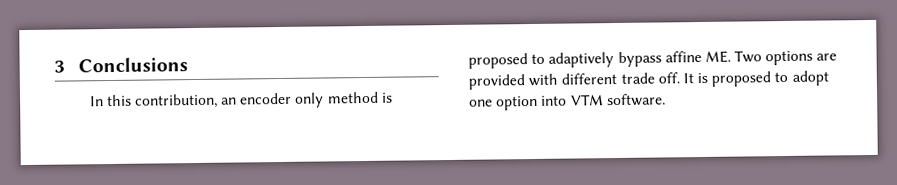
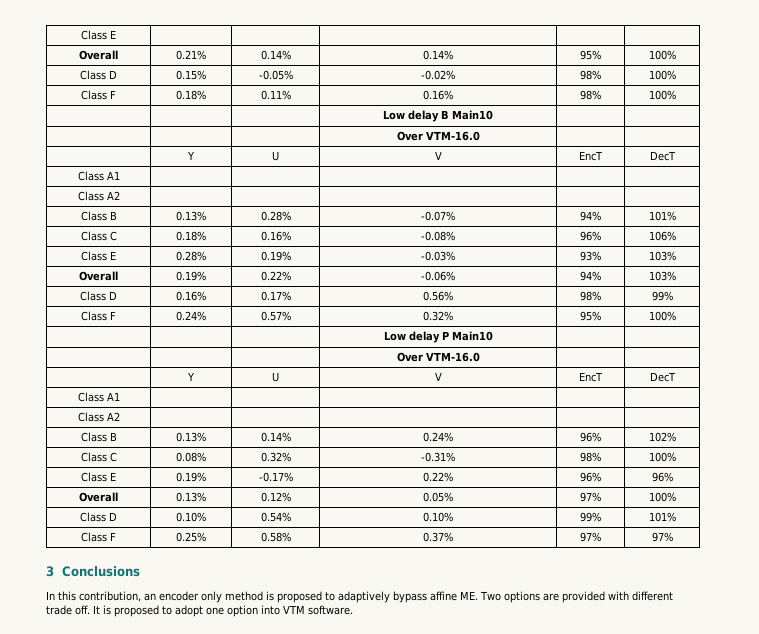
(54, 66) none -> [81,30,116,40] [79,50,118,60] [176,50,206,60] [260,50,291,60] [423,50,453,60] [580,50,602,60] [648,50,676,60] [80,70,117,80] [176,70,206,80] [258,70,293,80] [421,70,455,80] [580,70,602,80] [648,70,676,80] [81,90,116,100] [176,90,206,100] [260,90,291,100] [423,90,453,100] [580,90,602,100] [648,90,676,100] [383,110,493,122] [396,131,480,141] [187,151,195,160] [272,151,279,161] [434,151,442,160] [579,151,604,161] [649,151,676,161] [77,171,120,181] [77,191,120,201] [80,211,117,221] [176,211,206,221] [260,211,291,221] [421,211,455,221] [580,211,602,221] [648,211,676,221] [80,231,117,241] [176,231,206,241] [260,231,291,241] [421,231,455,241] [580,231,602,241] [648,231,676,241] [81,251,116,261] [176,251,206,261] [260,251,291,261] [421,251,455,261] [580,251,602,261] [648,251,676,261] [79,271,118,281] [176,271,206,281] [260,271,291,281] [421,271,455,281] [580,271,602,281] [648,271,676,281] [80,291,117,301] [176,291,206,301] [260,291,291,301] [423,291,453,301] [580,291,602,301] [651,291,673,301] [81,311,116,321] [176,311,206,321] [260,311,291,321] [423,311,453,321] [580,311,602,321] [648,311,676,321] [383,331,493,343] [396,352,480,362] [187,372,195,381] [272,372,279,382] [434,372,442,381] [579,372,604,382] [649,372,676,382] [77,392,120,402] [77,412,120,422] [80,432,117,442] [176,432,206,442] [260,432,291,442] [423,432,453,442] [580,432,602,442] [648,432,676,442] [80,452,117,462] [176,452,206,462] [260,452,291,462] [421,452,455,462] [580,452,602,462] [648,452,676,462] [81,472,116,482] [176,472,206,482] [258,472,293,482] [423,472,453,482] [580,472,602,482] [651,472,673,482] [79,492,118,502] [176,492,206,502] [260,492,291,502] [423,492,453,502] [580,492,602,502] [648,492,676,502] [80,512,117,522] [176,512,206,522] [260,512,291,522] [423,512,453,522] [580,512,602,522] [648,512,676,522] [81,532,116,542] [176,532,206,542] [260,532,291,542] [423,532,453,542] [580,532,602,542] [651,532,673,542] Class E | | | | | // Overall | 0.21% | 0.14% | 0.14% | 95% | 100% // Class D | 0.15% | -0.05% | -0.02% | 98% | 100% // Class F | 0.18% | 0.11% | 0.16% | 98% | 100% // | | | Low delay B Main10 | | // | | | Over VTM-16.0 | | // | Y | U | V | EncT | DecT // Class A1 | | | | | // Class A2 | | | | | // Class B | 0.13% | 0.28% | -0.07% | 94% | 101% // Class C | 0.18% | 0.16% | -0.08% | 96% | 106% // Class E | 0.28% | 0.19% | -0.03% | 93% | 103% // Overall | 0.19% | 0.22% | -0.06% | 94% | 103% // Class D | 0.16% | 0.17% | 0.56% | 98% | 99% // Class F | 0.24% | 0.57% | 0.32% | 95% | 100% // | | | Low delay P Main10 | | // | | | Over VTM-16.0 | | // | Y | U | V | EncT | DecT // Class A1 | | | | | // Class A2 | | | | | // Class B | 0.13% | 0.14% | 0.24% | 96% | 102% // Class C | 0.08% | 0.32% | -0.31% | 98% | 100% // Class E | 0.19% | -0.17% | 0.22% | 96% | 96% // Overall | 0.13% | 0.12% | 0.05% | 97% | 100% // Class D | 0.10% | 0.54% | 0.10% | 99% | 101% // Class F | 0.25% | 0.58% | 0.37% | 97% | 97% //

